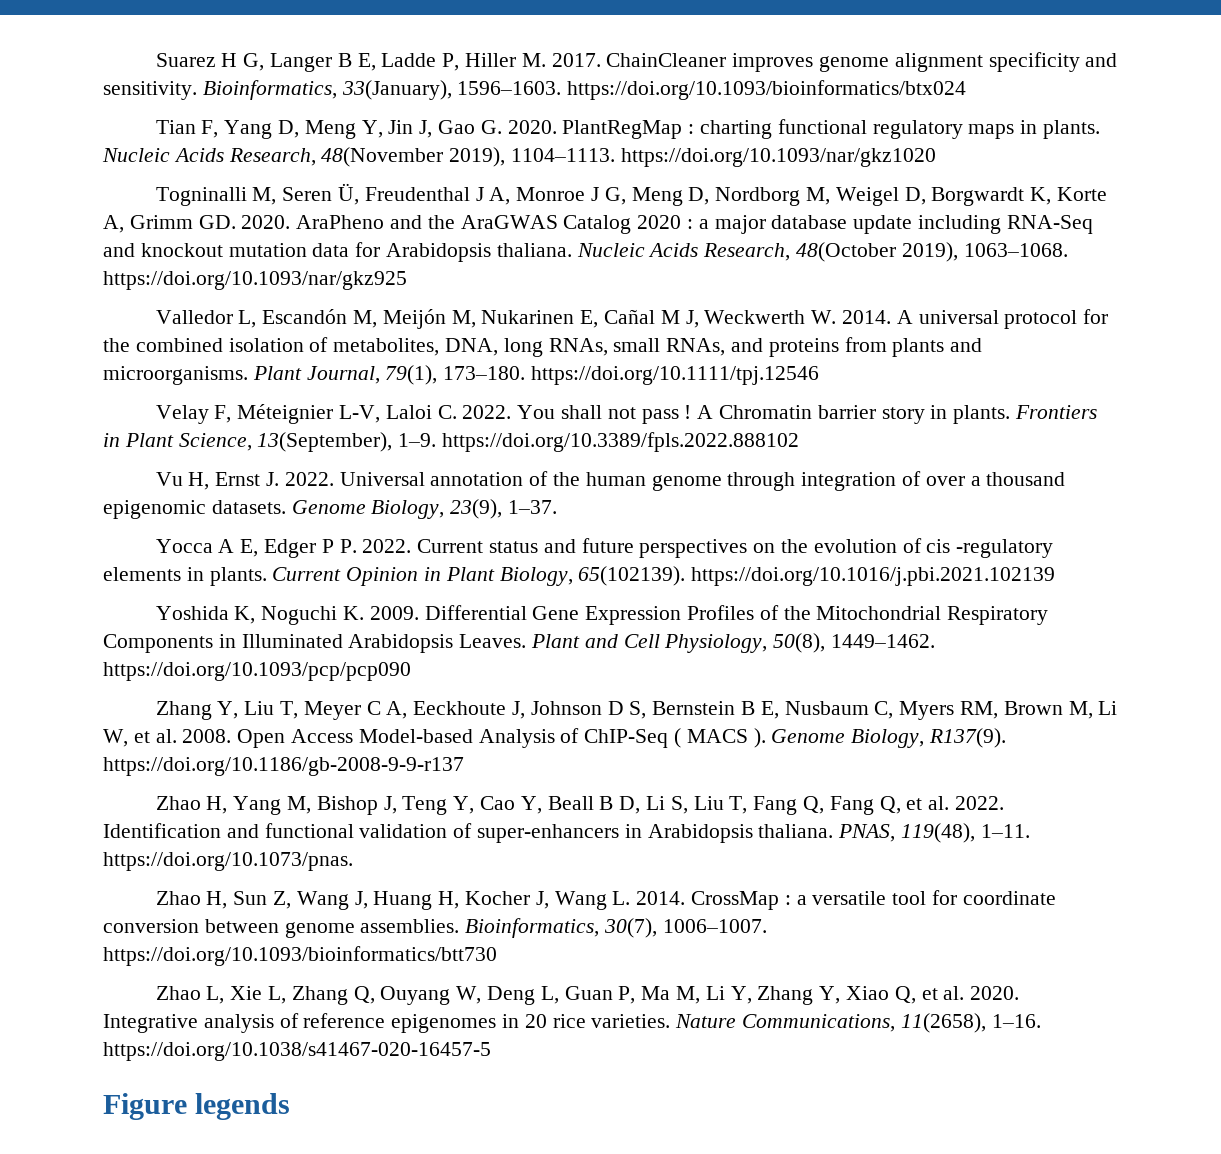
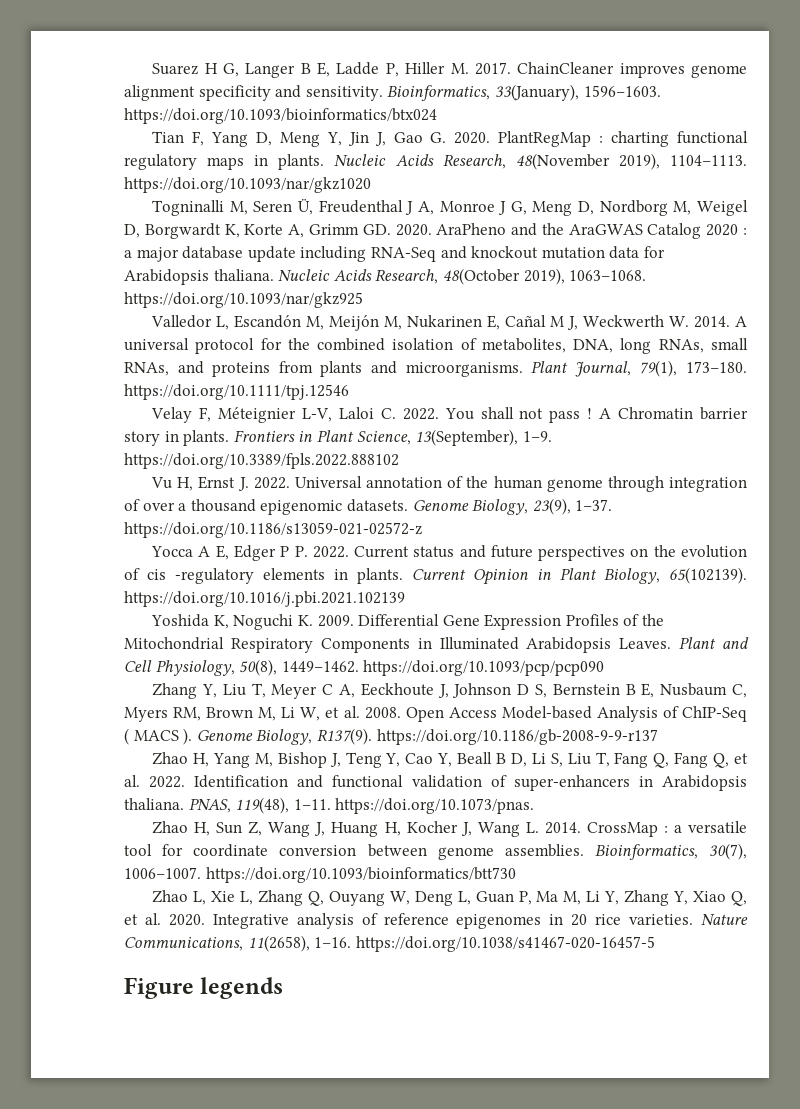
(558, 507) none -> [124,522,422,538] https://doi.org/10.1186/s13059-021-02572-z

